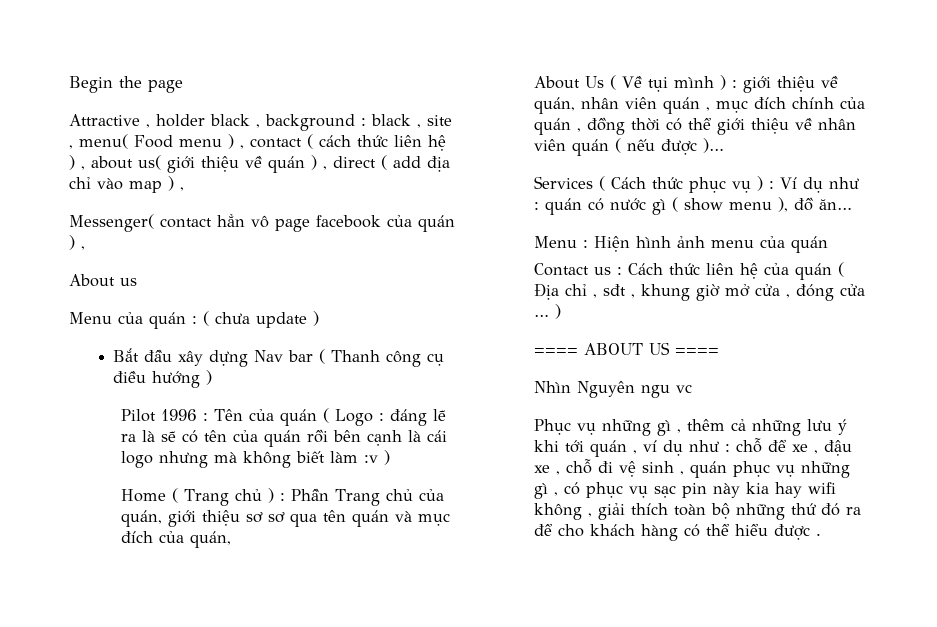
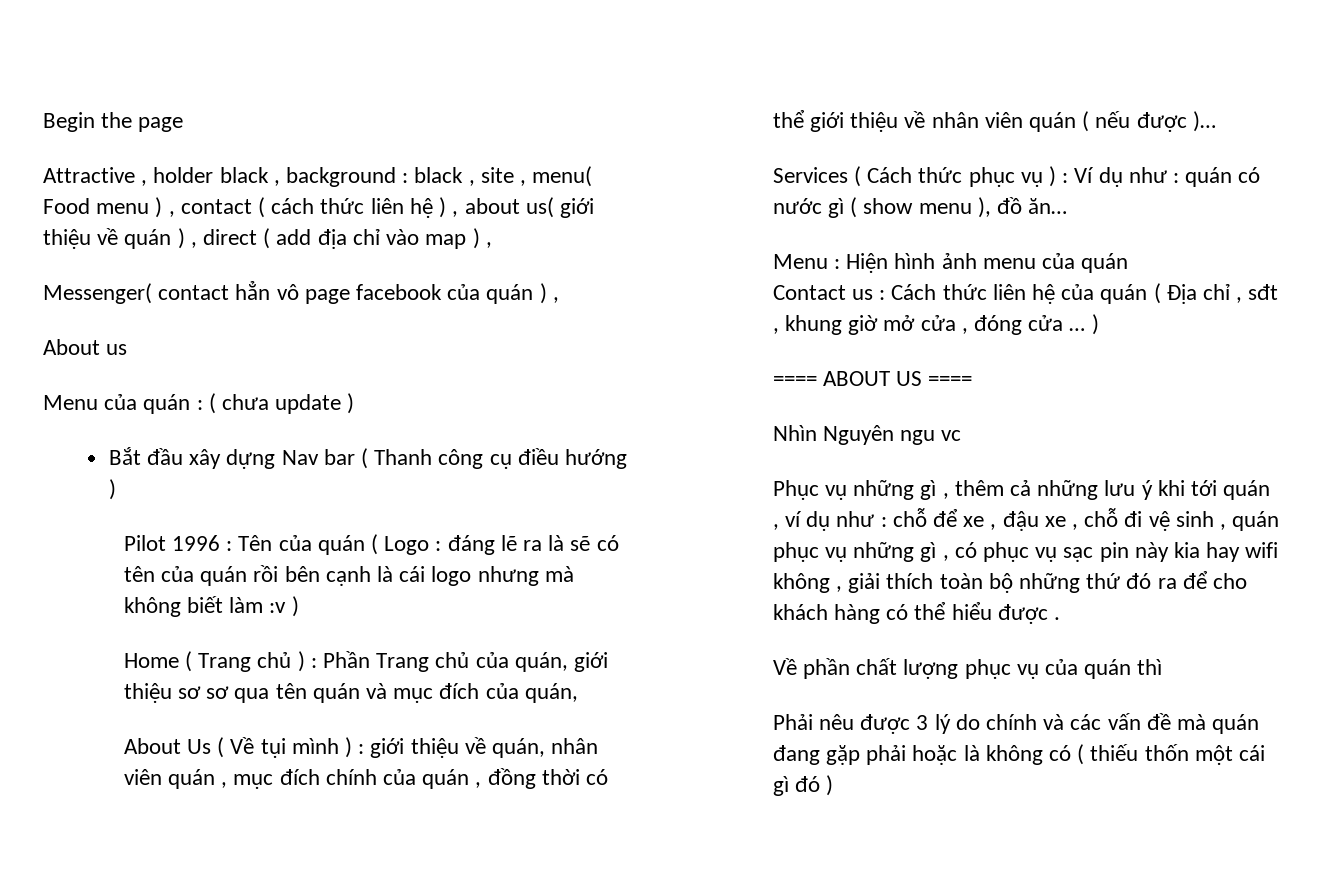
(822, 534) none -> [772,658,1163,679] [772,713,1260,734] [772,744,1266,765] [772,775,834,796] // Về phần chất lượng phục vụ của quán thì // Phải nêu được 3 lý do chính và các vấn đề mà quán đang gặp phải hoặc là không có ( thiếu thốn một cái gì đó )

